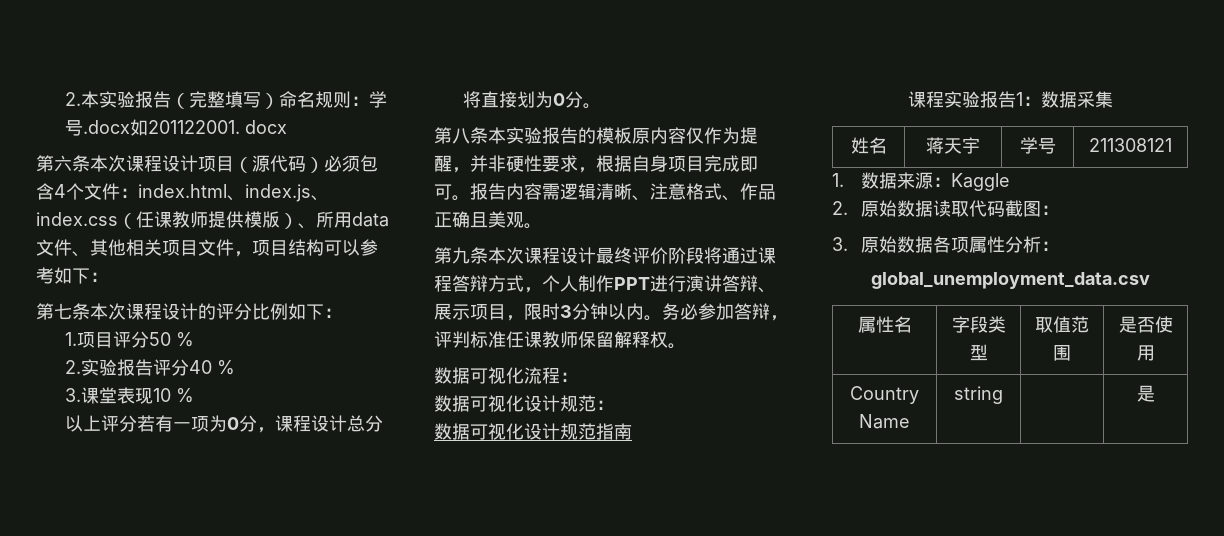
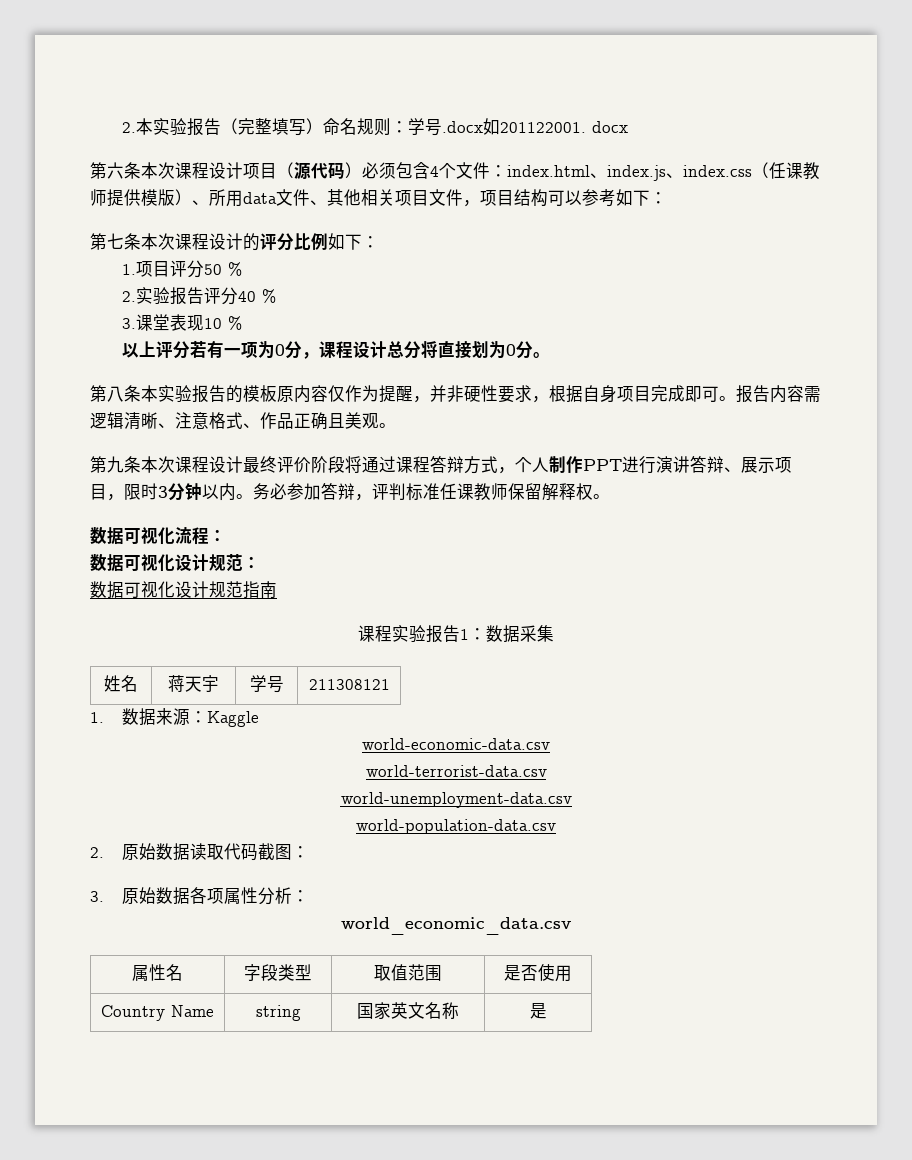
(1011, 182) none -> [362,738,550,750] [365,765,547,777] [340,792,572,808] [356,819,556,834] // world-economic-data.csv // world-terrorist-data.csv // world-unemployment-data.csv // world-population-data.csv
[870,272,1150,289] global_unemployment_data.csv -> [341,917,571,935] world_economic_data.csv
(1003, 395) none -> [357,1002,459,1020] 国家英文名称

